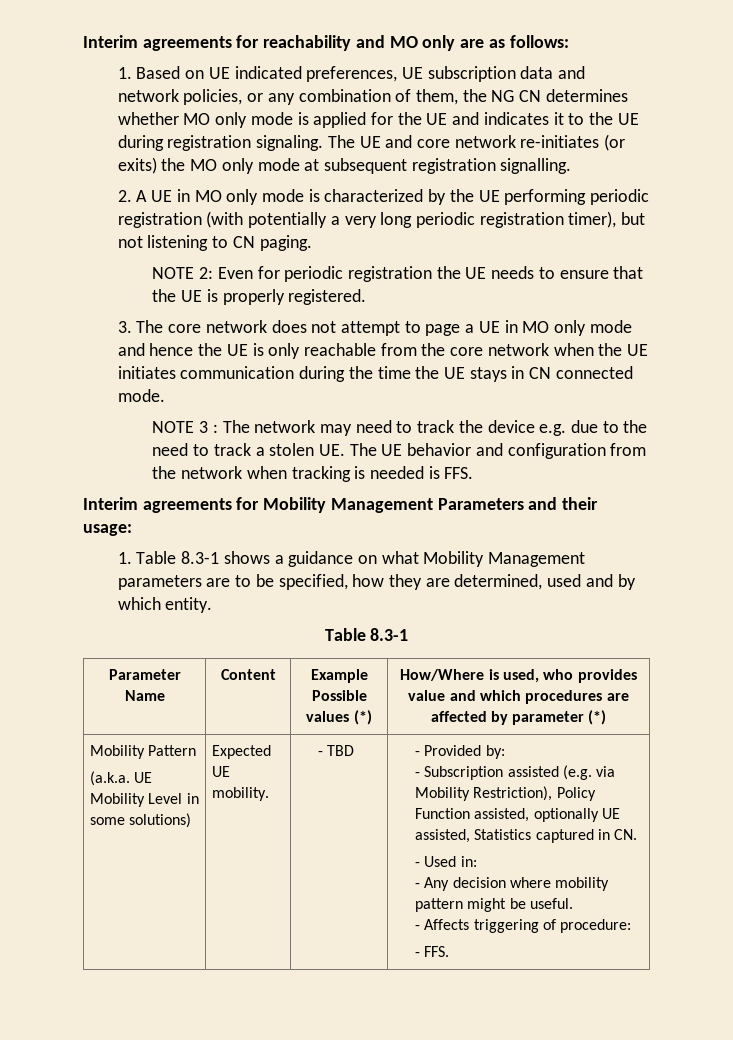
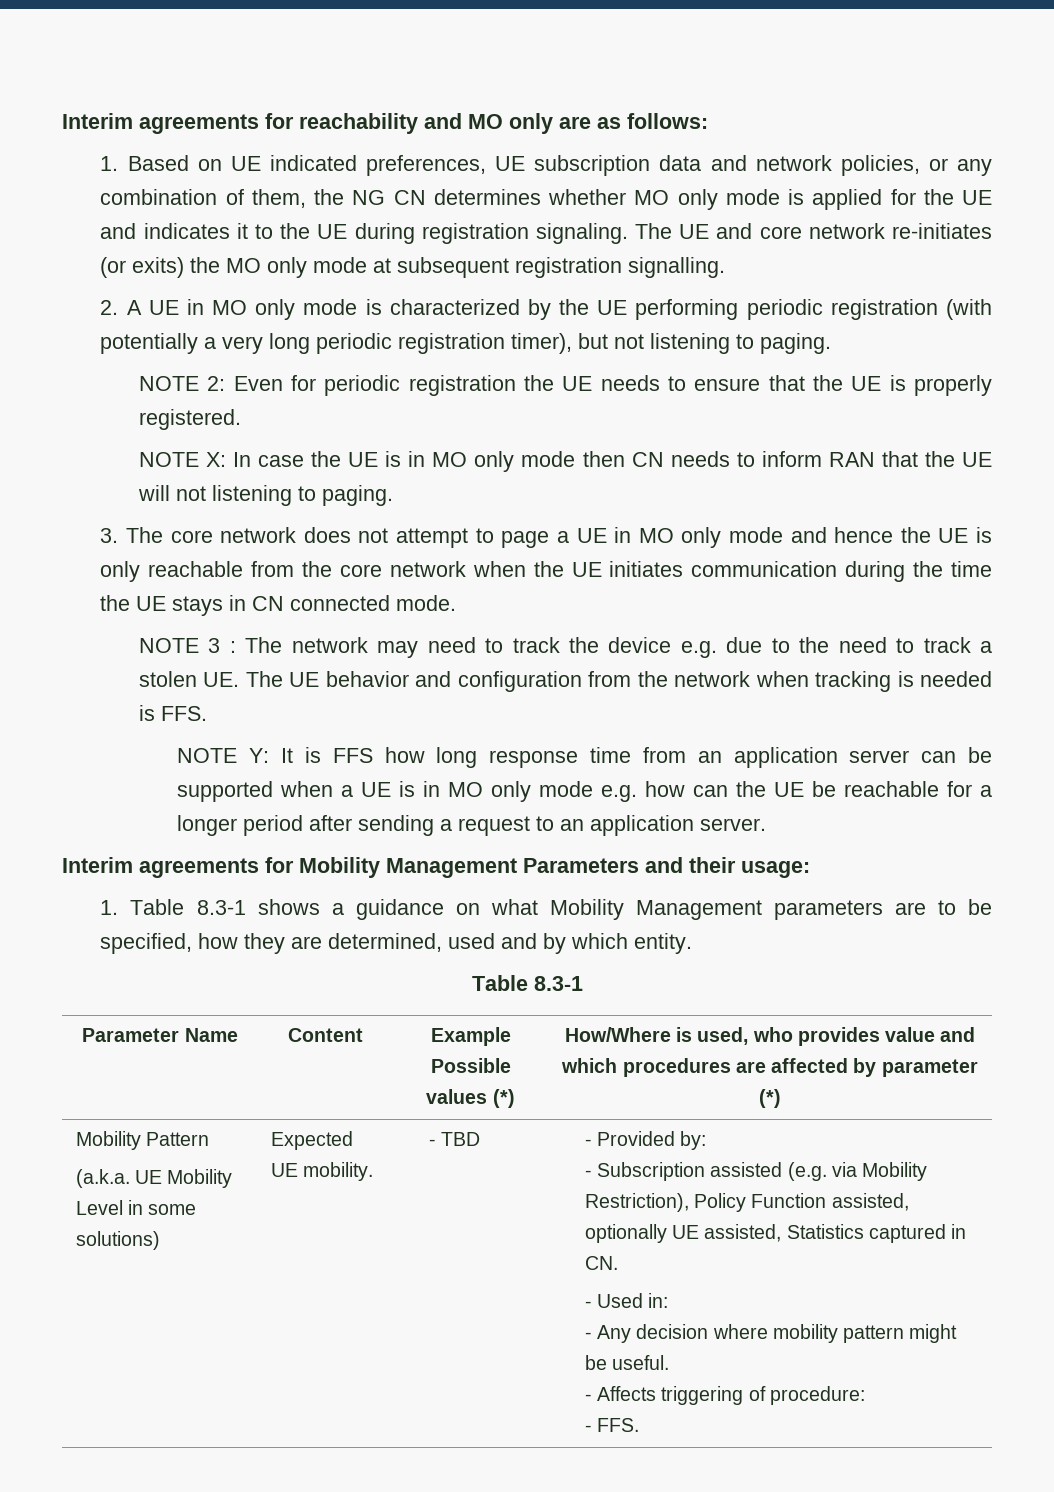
[232,236,255,248] CN -> (755, 341) none
(367, 297) none -> [138,451,992,472] [137,485,393,506] // NOTE X: In case the UE is in MO only mode then CN needs to inform RAN that the UE will not listening to paging.
(474, 473) none -> [177,747,992,768] [177,781,993,802] [177,815,767,836] // NOTE Y: It is FFS how long response time from an application server can be supported when a UE is in MO only mode e.g. how can the UE be reachable for a longer period after sending a request to an application server.

